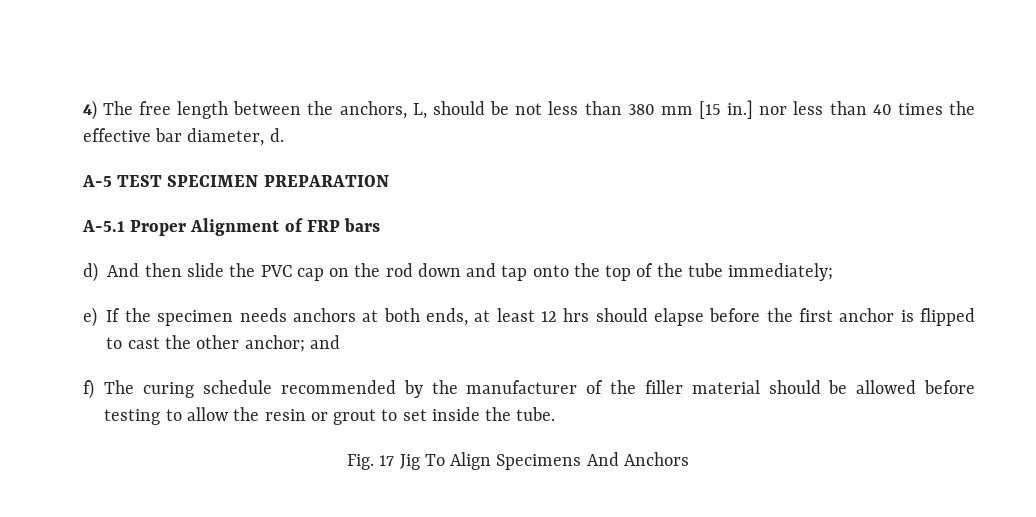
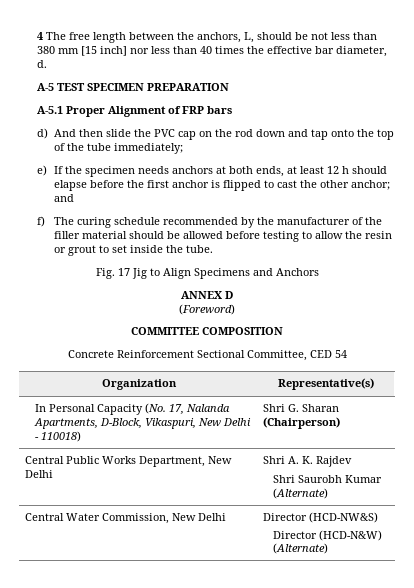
[82,100,97,120] 4) -> [36,32,43,40] 4
[727,100,754,119] in.] -> [99,46,127,56] inch]
[563,308,590,322] hrs -> [342,166,350,174] h
[424,454,445,466] To -> [149,268,160,276] to
[586,452,619,466] And -> [252,268,273,276] and
(689, 459) none -> [181,291,233,299] [179,304,235,315] [131,327,283,335] [67,350,347,361] [101,379,177,390] [278,378,374,390] [35,403,231,415] [34,418,252,429] [35,431,82,442] [262,404,339,412] [262,417,340,429] [24,456,232,467] [24,470,53,478] [262,456,352,467] [273,475,383,483] [273,488,329,499] [24,513,226,524] [262,512,378,523] [273,530,383,541] [273,543,329,554] // ANNEX D // (Foreword) // COMMITTEE COMPOSITION // Concrete Reinforcement Sectional Committee, CED 54 // Organization | Representative(s) // In Personal Capacity (No. 17, Nalanda Apartments, D-Block, Vikaspuri, New Delhi - 110018) | Shri G. Sharan (Chairperson) // Central Public Works Department, New Delhi | Shri A. K. Rajdev // Shri Saurobh Kumar (Alternate) // Central Water Commission, New Delhi | Director (HCD-NW&S) // Director (HCD-N&W) (Alternate)

